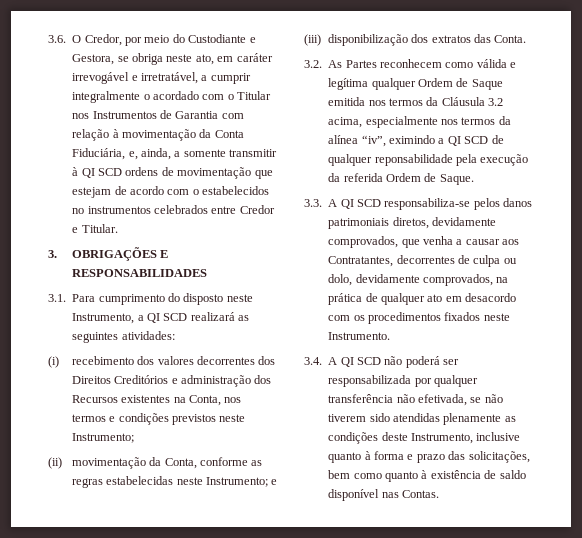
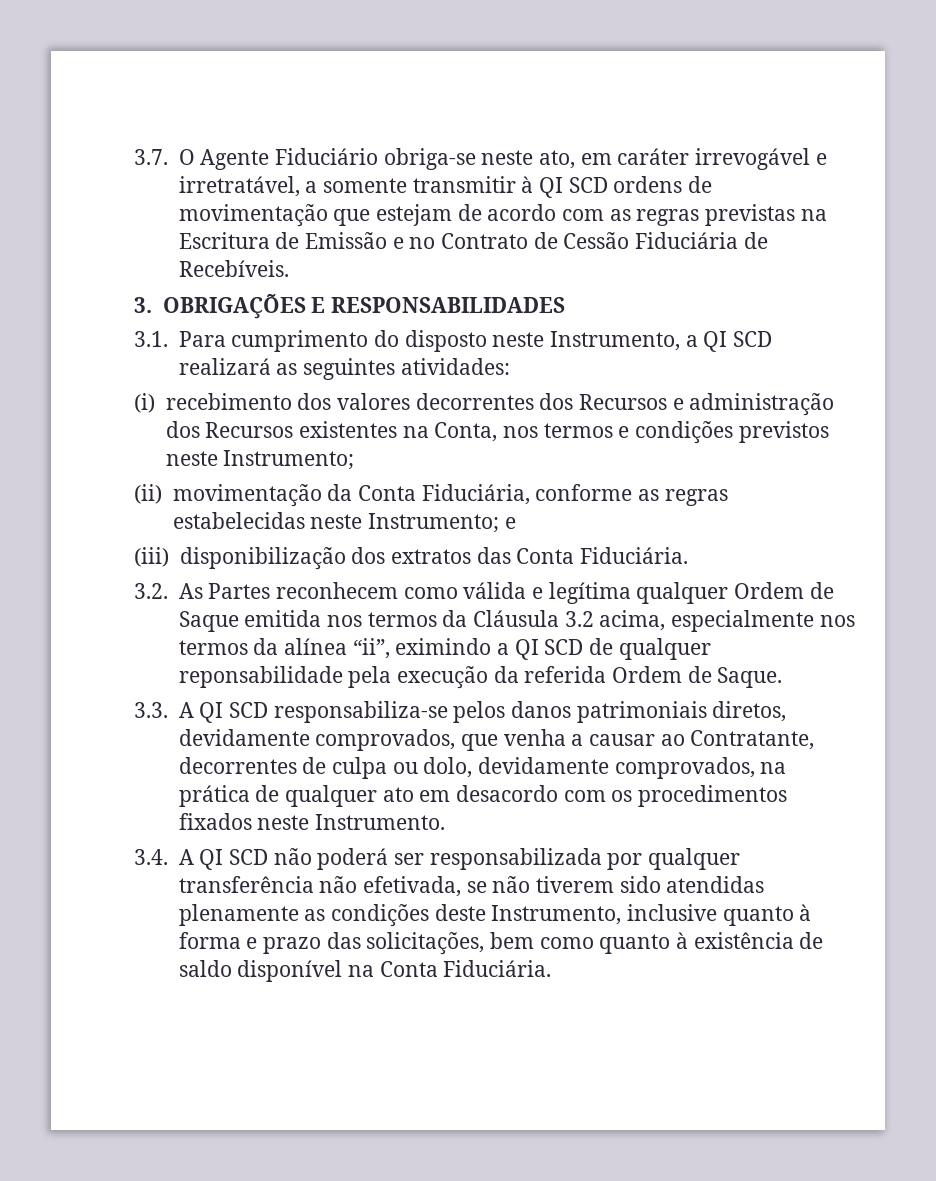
[48,34,256,46] [72,53,163,65] 3.6. O Credor, por meio do Custodiante e Gestora, se obriga -> [134,148,476,170] 3.7. O Agente Fiduciário obriga-se
[210,73,251,84] [72,91,272,103] [72,110,244,119] [72,129,244,141] [72,148,181,160] cumprir integralmente o acordado com o Titular nos Instrumentos de Garantia com relação à movimentação da Conta Fiduciária, e, ainda, a -> (318, 187) none
[192,186,270,195] [72,205,275,214] [72,224,118,233] o estabelecidos no instrumentos celebrados entre Credor e Titular. -> [609,204,827,226] [178,232,768,249] [178,260,289,277] as regras previstas na Escritura de Emissão e no Contrato de Cessão Fiduciária de Recebíveis.
[71,375,169,384] Direitos Creditórios -> [578,394,667,410] Recursos
[164,458,197,469] Conta, -> [357,484,530,505] Conta Fiduciária,
[494,35,527,43] Conta. -> [516,547,688,564] Conta Fiduciária.
[361,135,386,147] “iv”, -> [352,638,390,659] “ii”,
[502,239,520,245] [328,256,394,267] aos Contratantes, -> [660,730,815,750] ao Contratante,
[381,490,439,498] nas Contas. -> [347,960,552,977] na Conta Fiduciária.

